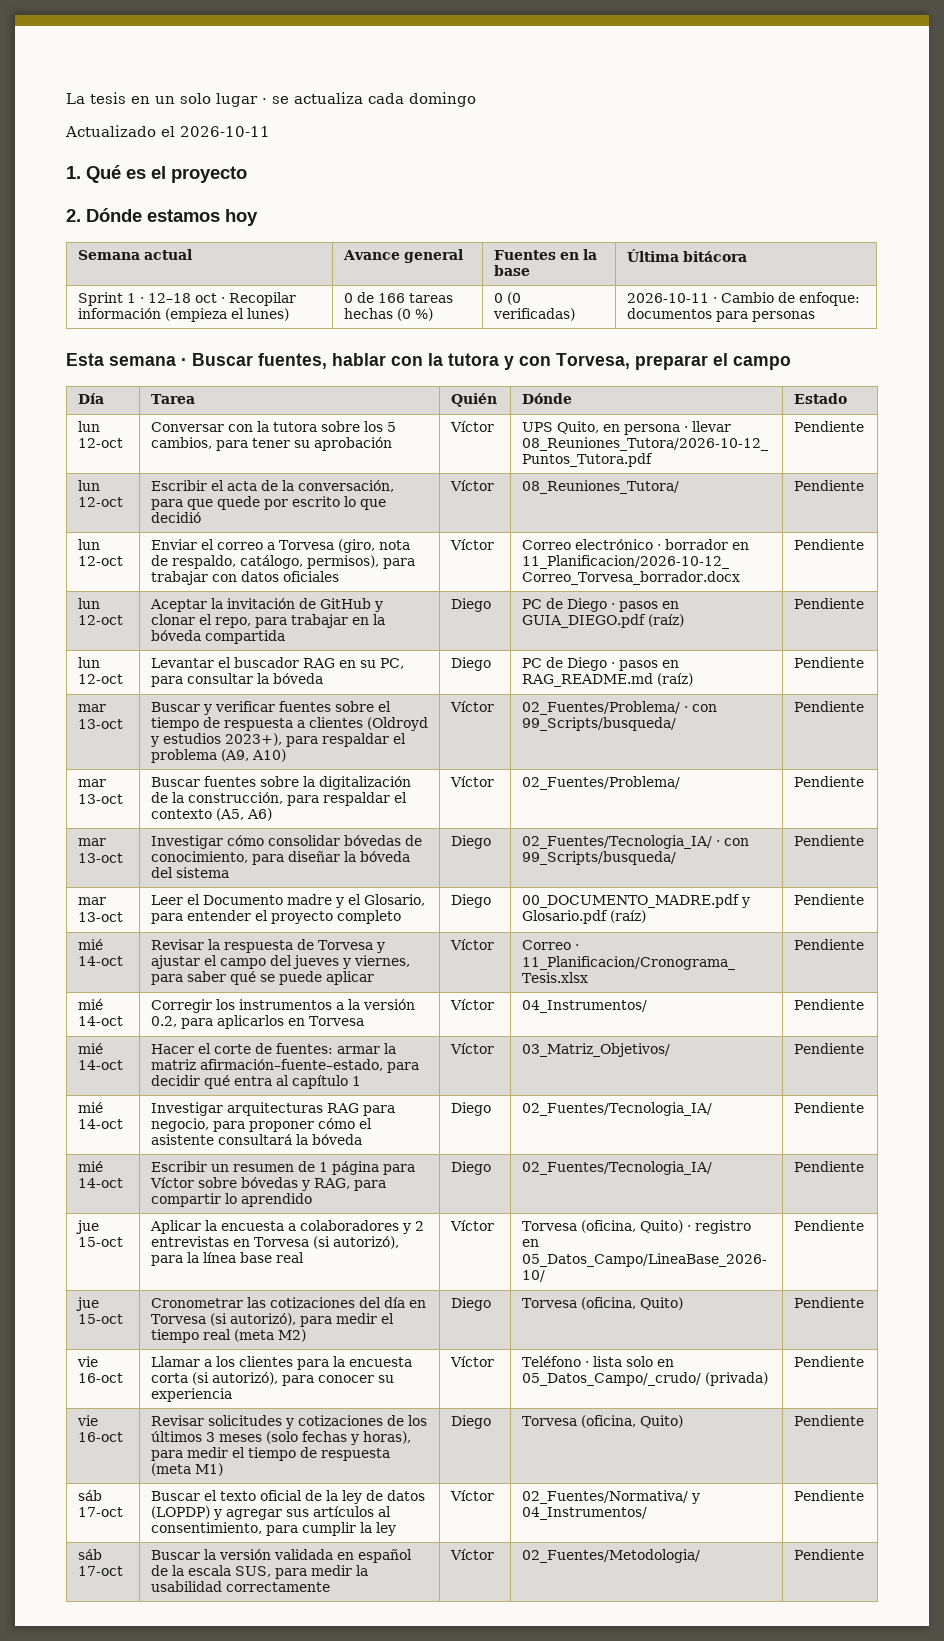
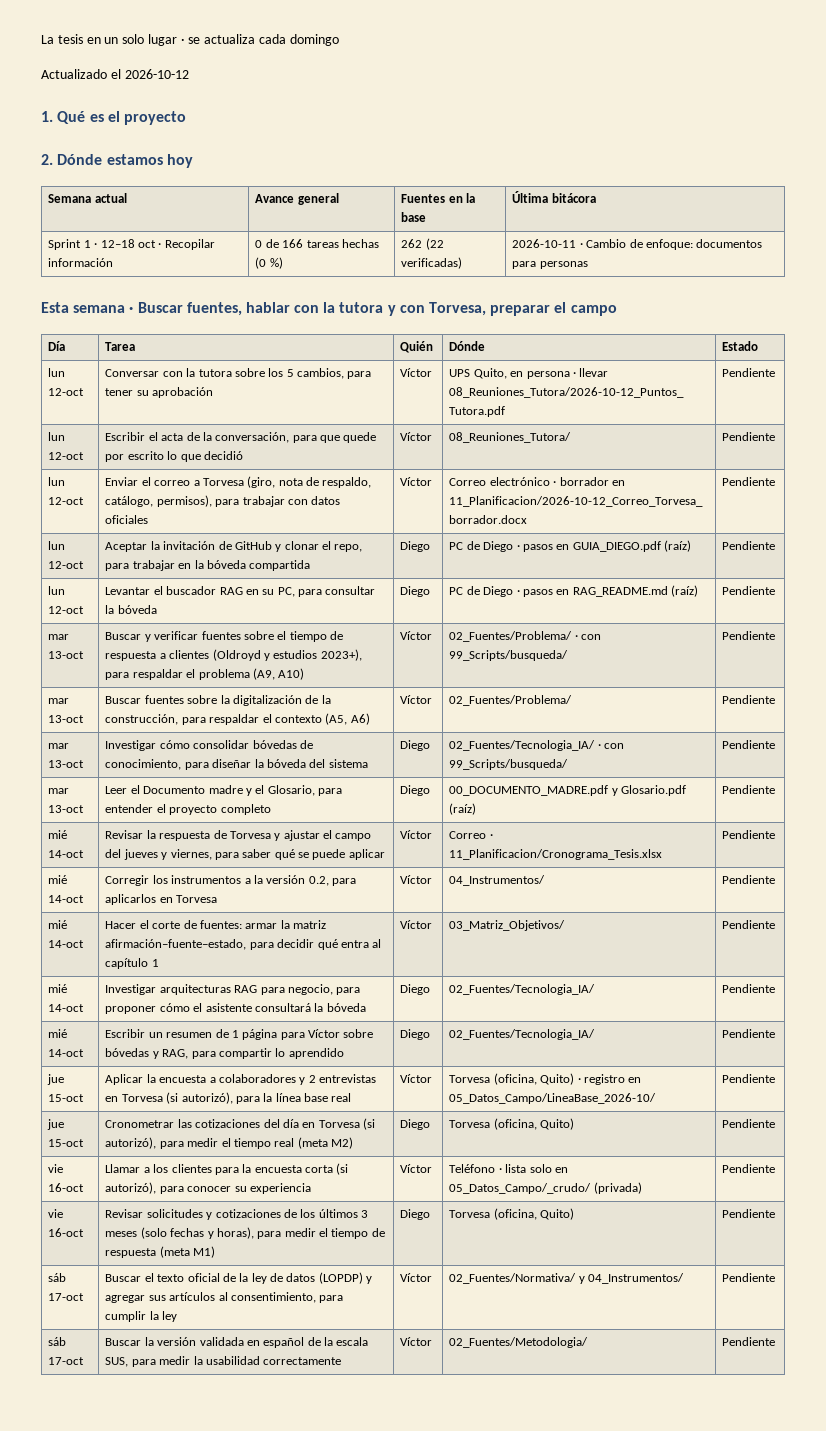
[180,126,270,137] 2026-10-11 -> [124,69,189,79] 2026-10-12
[164,308,289,322] (empieza el lunes) -> (114, 262) none
[493,292,521,305] 0 (0 -> [401,238,444,250] 262 (22

